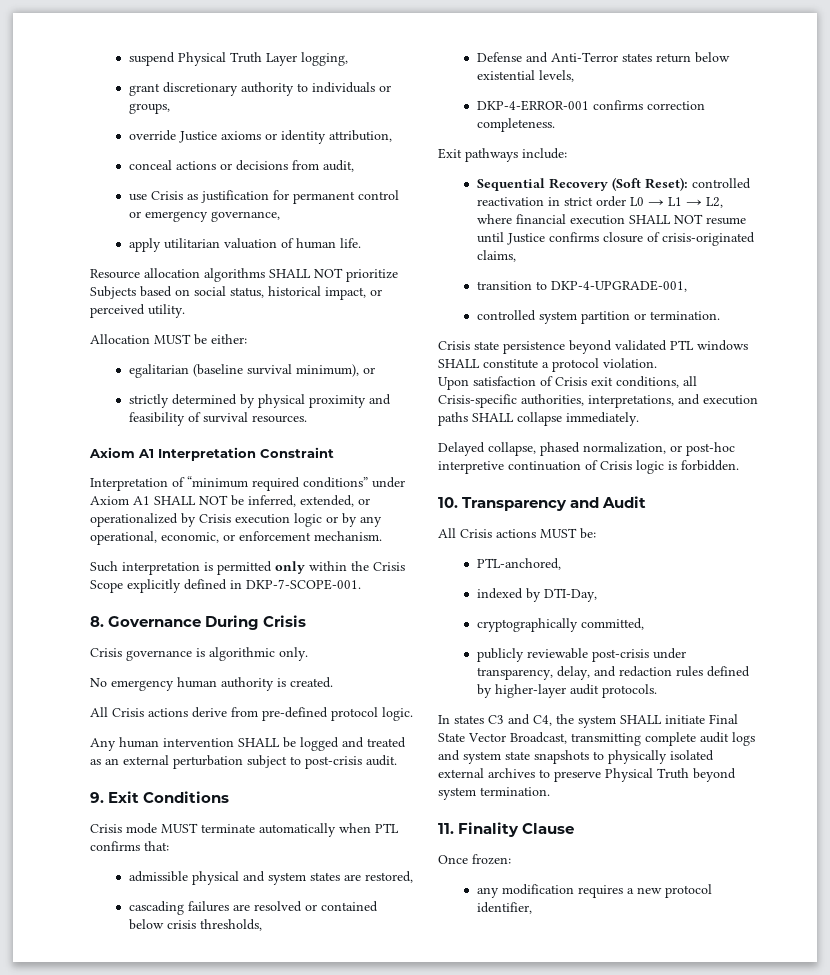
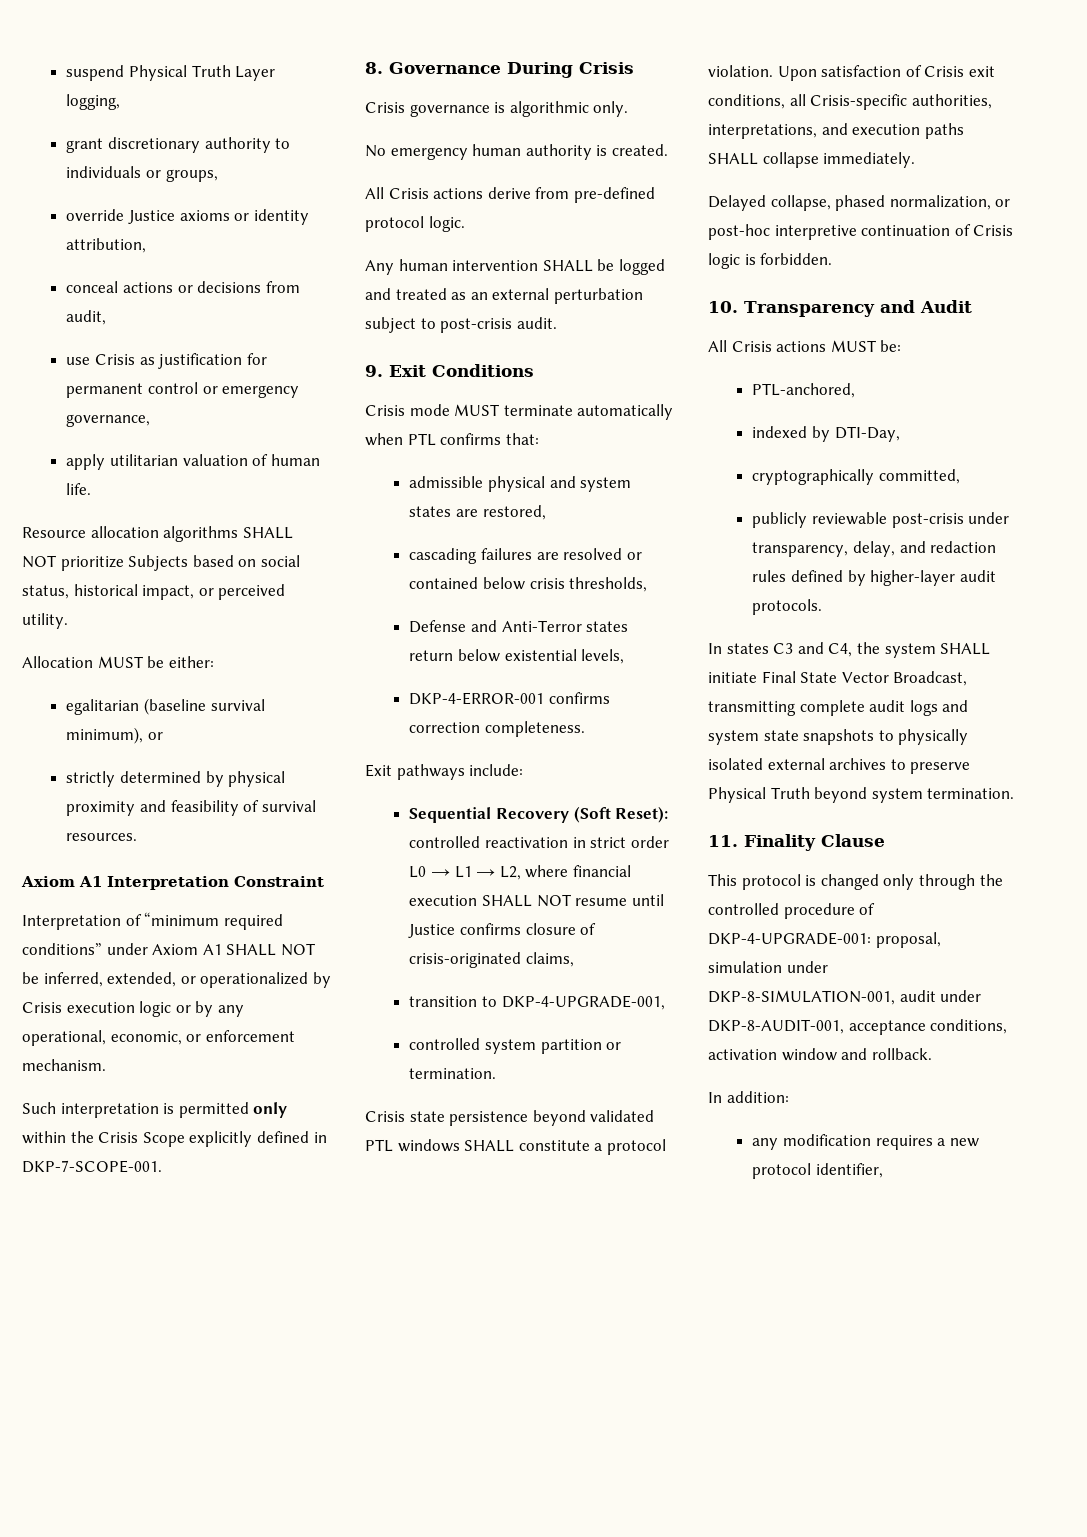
(657, 363) // -> (773, 71) none
[438,854,511,865] Once frozen: -> [708,874,1003,890] [708,903,876,919] [708,932,941,948] [708,961,828,973] [708,990,982,1005] [708,1019,1008,1035] [708,1048,932,1061] [708,1091,789,1103] This protocol is changed only through the controlled procedure of DKP-4-UPGRADE-001: proposal, simulation under DKP-8-SIMULATION-001, audit under DKP-8-AUDIT-001, acceptance conditions, activation window and rollback. // In addition:

